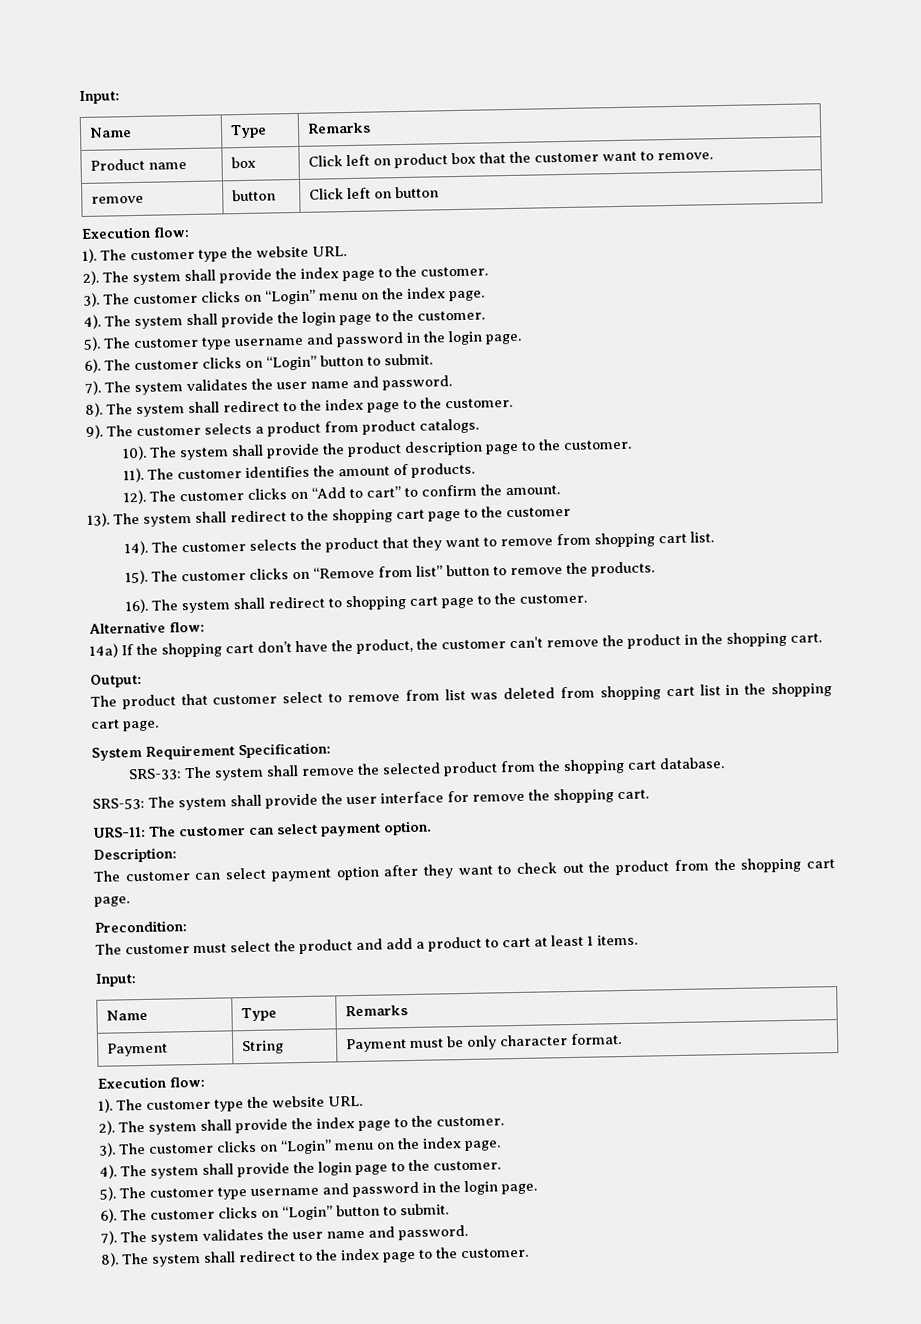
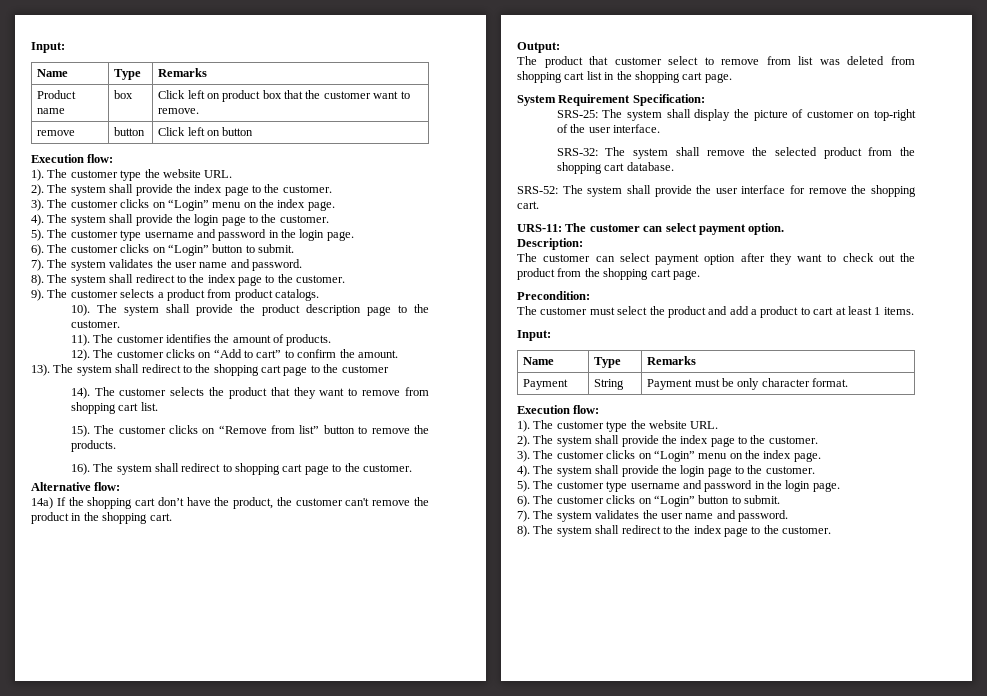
[127,768,182,781] SRS-33: -> [556,109,916,121] [556,124,660,133] [556,148,598,156] SRS-25: The system shall display the picture of customer on top-right of the user interface. // SRS-32:
[92,797,145,810] SRS-53: -> [517,186,558,194] SRS-52:

